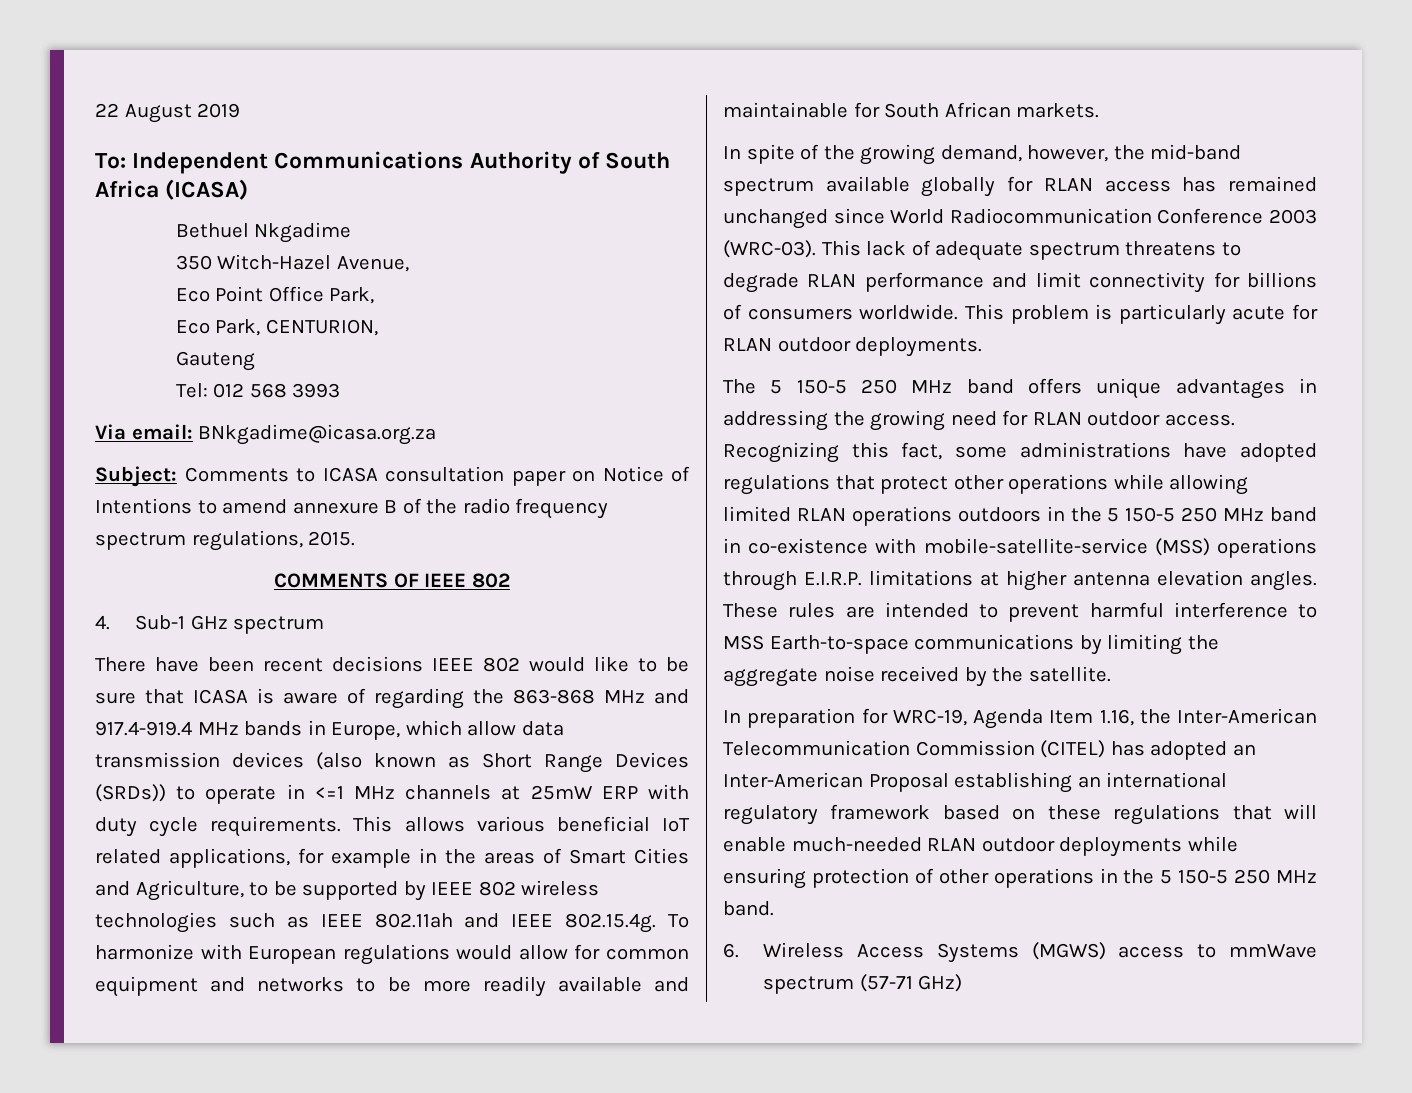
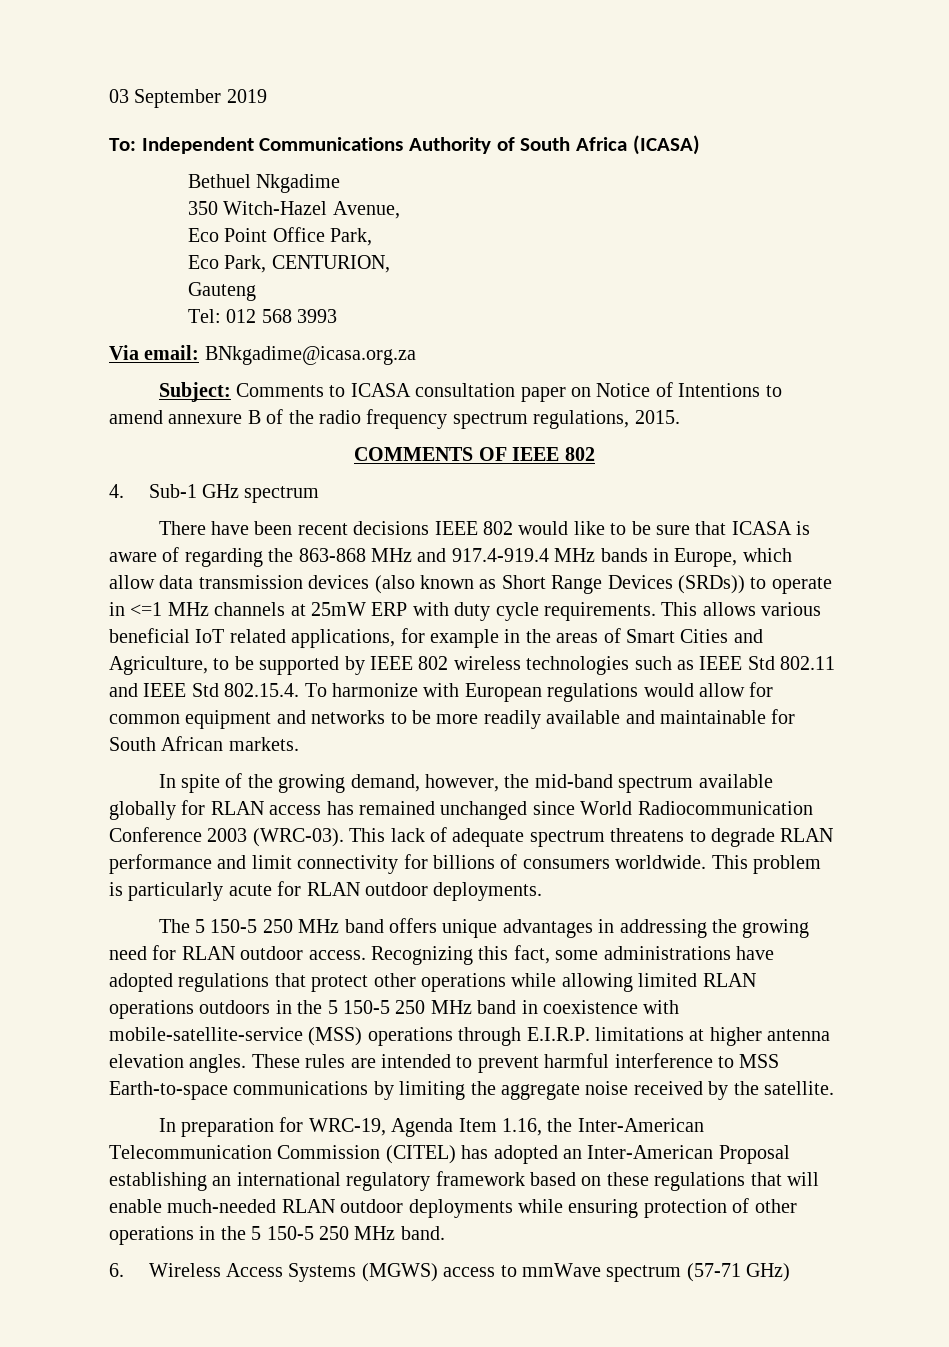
[95,103,192,123] 22 August -> [109,89,222,108] 03 September
[374,913,657,933] 802.11ah and IEEE 802.15.4g. -> [747,656,836,670] [109,683,300,697] Std 802.11 and IEEE Std 802.15.4.
[748,538,869,554] co-existence -> [542,1000,638,1014] coexistence

